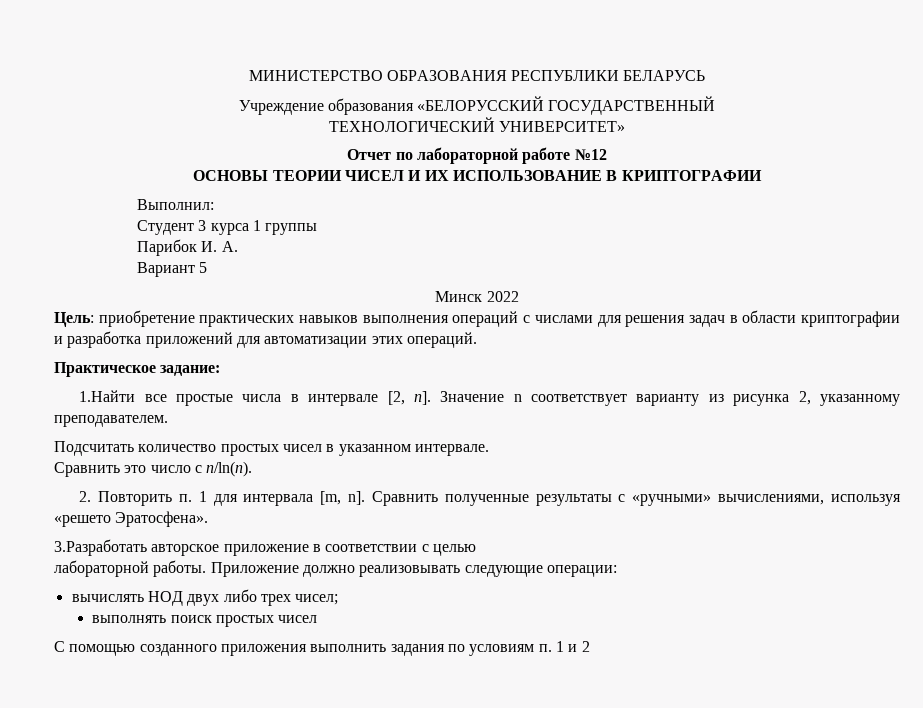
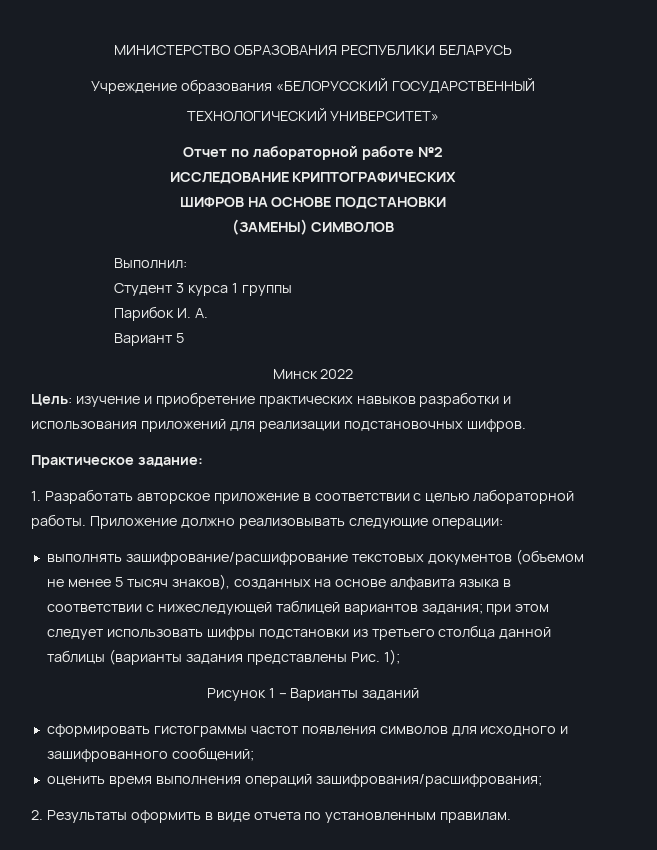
[574,149,607,160] [193,170,762,181] №12 // ОСНОВЫ ТЕОРИИ ЧИСЕЛ И ИХ ИСПОЛЬЗОВАНИЕ В КРИПТОГРАФИИ -> [417,147,443,157] [169,172,457,184] [179,197,447,209] [231,219,395,235] №2 // ИССЛЕДОВАНИЕ КРИПТОГРАФИЧЕСКИХ // ШИФРОВ НА ОСНОВЕ ПОДСТАНОВКИ // (ЗАМЕНЫ) СИМВОЛОВ
(94, 319) none -> [75,396,152,407] изучение и
[362,310,901,327] [54,331,477,348] [54,362,221,377] [79,390,901,406] [54,415,168,427] [54,441,489,456] [54,461,253,477] [79,491,902,506] [54,511,209,527] [54,539,147,556] выполнения операций с числами для решения задач в области криптографии и разработка приложений для автоматизации этих операций. // Практическое задание: // 1.Найти все простые числа в интервале [2, n]. Значение n соответствует варианту из рисунка 2, указанному преподавателем. // Подсчитать количество простых чисел в указанном интервале. // Сравнить это число с n/ln(n). // 2. Повторить п. 1 для интервала [m, n]. Сравнить полученные результаты с «ручными» вычислениями, используя «решето Эратосфена». // 3.Разработать -> [419,392,512,407] [31,419,526,432] [31,455,203,468] [31,489,133,504] разработки и использования приложений для реализации подстановочных шифров. // Практическое задание: // 1. Разработать
(476, 550) // -> (470, 498) none
[71,589,339,606] [92,615,318,627] [54,641,590,656] вычислять НОД двух либо трех чисел; // выполнять поиск простых чисел // С помощью созданного приложения выполнить задания по условиям п. 1 и 2 -> [46,549,584,565] [46,574,512,590] [46,600,550,615] [46,625,552,640] [46,649,400,665] [206,688,420,701] [46,724,569,737] [46,747,254,762] [46,774,542,787] [31,810,512,823] выполнять зашифрование/расшифрование текстовых документов (объемом не менее 5 тысяч знаков), созданных на основе алфавита языка в соответствии с нижеследующей таблицей вариантов задания; при этом следует использовать шифры подстановки из третьего столбца данной таблицы (варианты задания представлены Рис. 1); // Рисунок 1 – Варианты заданий // сформировать гистограммы частот появления символов для исходного и зашифрованного сообщений; // оценить время выполнения операций зашифрования/расшифрования; // 2. Результаты оформить в виде отчета по установленным правилам.

